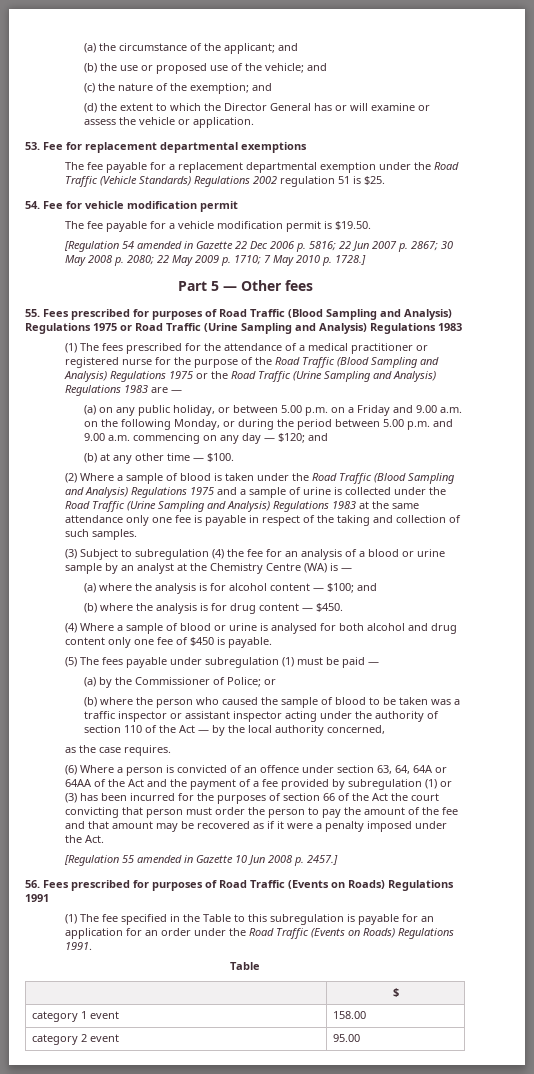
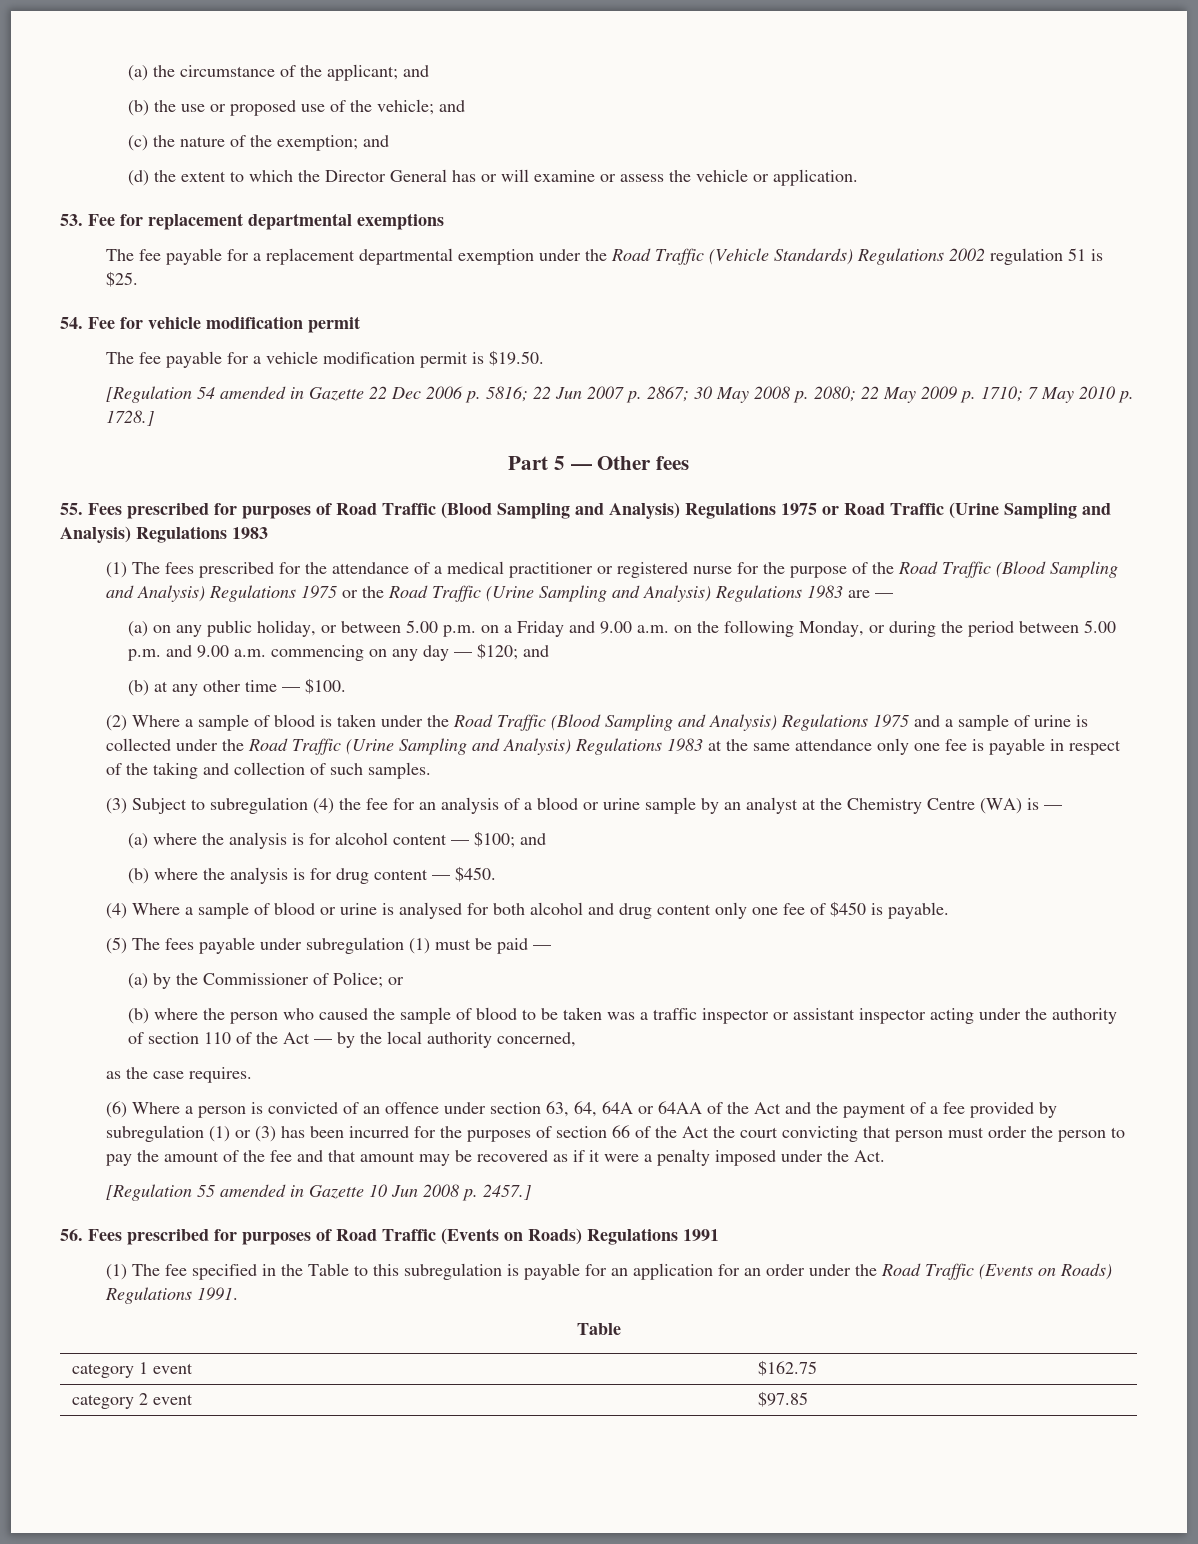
[392,988,399,997] // | $ -> (621, 1329) none
[332,1011,366,1019] 158.00 -> [757,1360,817,1376] $162.75
[332,1034,360,1042] 95.00 -> [757,1391,808,1407] $97.85

